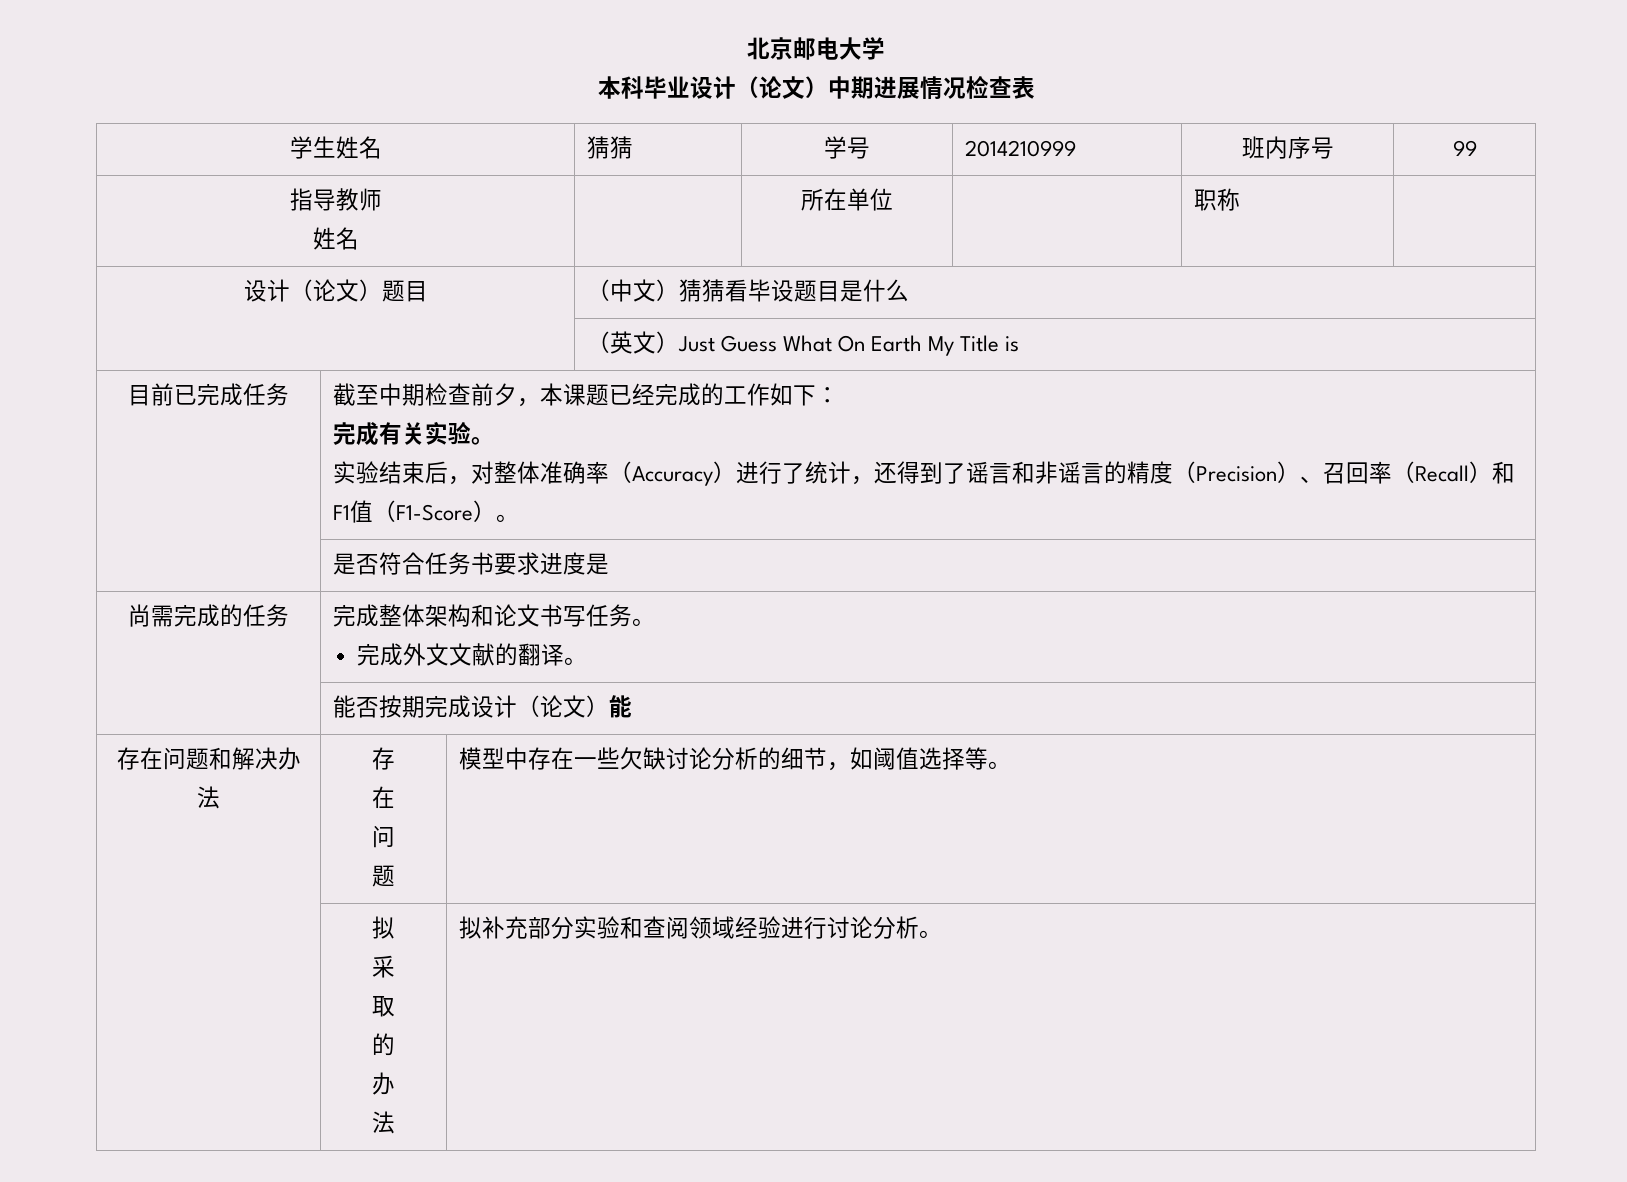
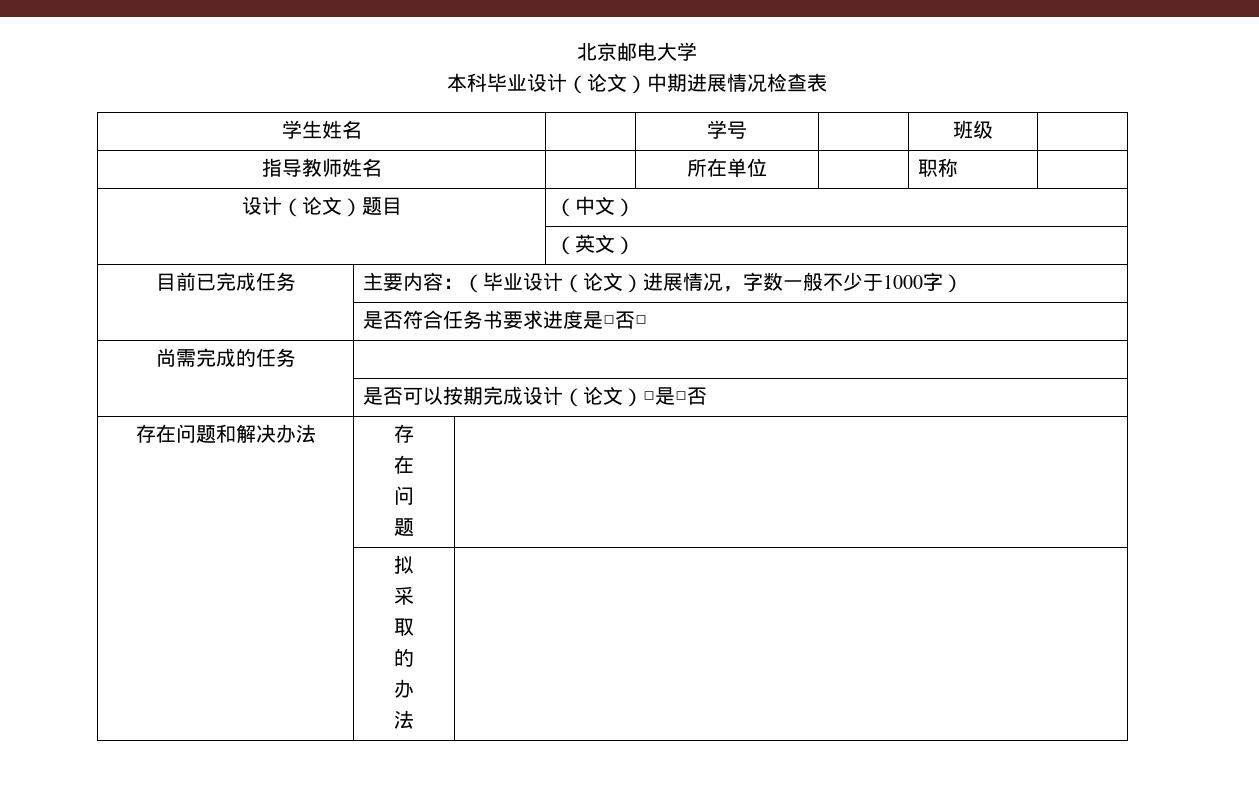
[586,136,633,159] 猜猜 -> (362, 129) none
[964,140,1076,157] 2014210999 -> (747, 130) none
[1264,136,1334,159] [1452,140,1477,156] 内序号 | 99 -> [973,120,993,139] 级 |
(382, 199) // -> (342, 167) none
[678,279,909,302] [586,331,1020,356] [128,383,289,406] [332,383,839,407] [332,421,494,446] [332,461,1515,486] [332,500,519,523] 猜猜看毕设题目是什么 // | （英文）Just Guess What On Earth My Title is // 目前已完成任务 | 截至中期检查前夕，本课题已经完成的工作如下： // 完成有关实验。 // 实验结束后，对整体准确率（Accuracy）进行了统计，还得到了谣言和非谣言的精度（Precision）、召回率（Recall）和F1值（F1-Score）。 -> [554,234,635,255] [155,272,296,291] [362,272,963,293] // | （英文） // 目前已完成任务 | 主要内容：（毕业设计（论文）进展情况，字数一般不少于1000字）
(609, 564) none -> [602,311,647,329] □否□
[332,604,655,627] [357,643,588,666] [332,695,379,718] 完成整体架构和论文书写任务。 // 完成外文文献的翻译。 // | 能否 -> [362,386,443,405] // | 是否可以
[608,695,632,718] 能 -> [642,387,707,405] □是□否
[458,747,1011,771] [372,916,395,939] [372,955,395,978] [372,996,395,1017] [372,1033,395,1056] [372,1072,395,1095] [372,1111,395,1134] [458,916,942,939] 模型中存在一些欠缺讨论分析的细节，如阈值选择等。 // | 拟 // 采 // 取 // 的 // 办 // 法 | 拟补充部分实验和查阅领域经验进行讨论分析。 -> [394,555,414,574] [394,586,414,605] [394,618,414,636] [394,648,414,667] [394,679,414,698] [394,710,414,729] // | 拟 // 采 // 取 // 的 // 办 // 法 |

